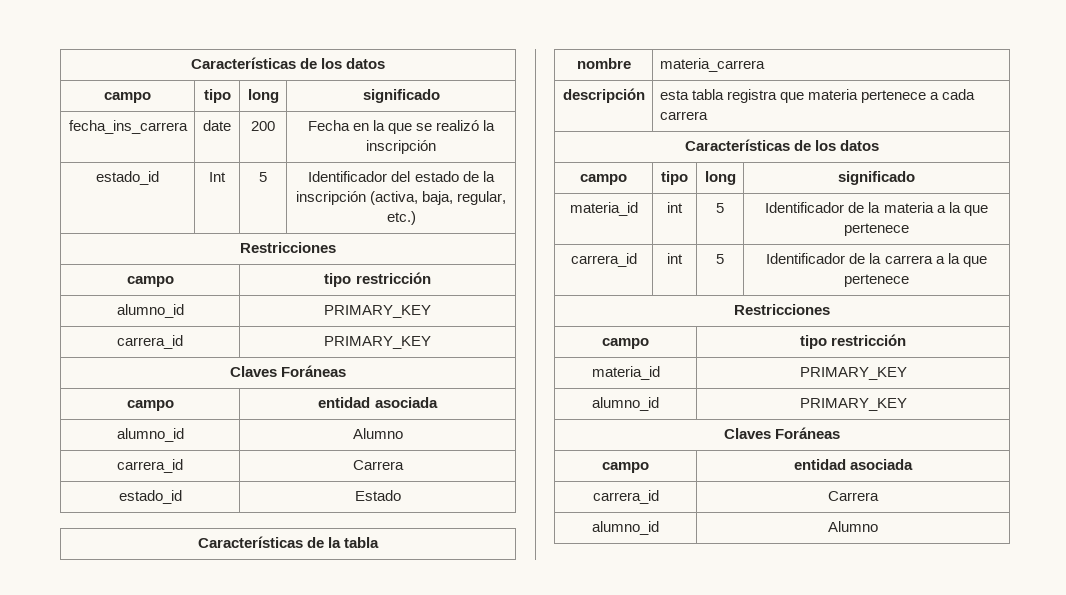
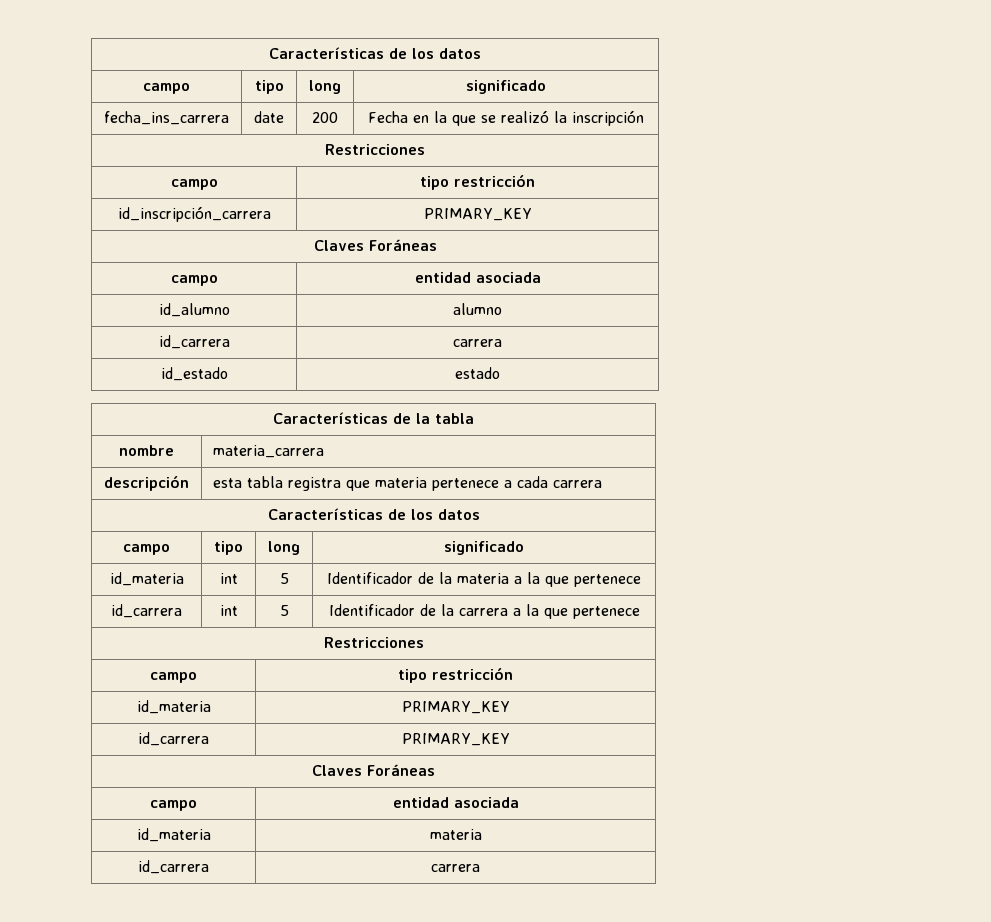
[96,171,159,185] [209,172,226,182] [259,172,267,182] [308,171,495,182] [295,191,507,205] [386,211,416,225] [240,242,336,253] [126,276,174,287] [324,272,431,287] [116,304,184,318] [324,305,431,318] [117,335,183,349] [324,336,431,349] [229,365,347,377] [126,400,174,411] [318,397,438,408] [116,428,184,442] [352,428,403,439] [117,459,183,473] [352,460,404,470] [118,490,182,504] [354,490,401,501] // estado_id | Int | 5 | Identificador del estado de la inscripción (activa, baja, regular, etc.) // Restricciones // campo | tipo restricción // alumno_id | PRIMARY_KEY // carrera_id | PRIMARY_KEY // Claves Foráneas // campo | entidad asociada // alumno_id | Alumno // carrera_id | Carrera // estado_id | Estado -> [325,144,425,155] [170,179,218,190] [419,175,535,190] [117,206,271,222] [423,208,532,221] [313,239,437,251] [170,275,218,286] [414,272,541,283] [158,303,230,317] [452,303,502,315] [158,335,230,349] [452,339,502,347] [160,367,228,381] [454,367,500,379] // Restricciones // campo | tipo restricción // id_inscripción_carrera | PRIMARY_KEY // Claves Foráneas // campo | entidad asociada // id_alumno | alumno // id_carrera | carrera // id_estado | estado
[569,202,638,216] materia_id -> [109,572,184,586] id_materia
[570,253,637,267] carrera_id -> [111,604,182,618] id_carrera
[591,366,660,380] [799,367,907,380] [592,397,659,411] [799,398,907,411] [723,427,841,439] [602,462,649,473] [793,459,914,470] [592,490,659,504] [828,491,879,501] [592,521,659,535] [828,521,878,532] materia_id | PRIMARY_KEY // alumno_id | PRIMARY_KEY // Claves Foráneas // campo | entidad asociada // carrera_id | Carrera // alumno_id | Alumno -> [136,700,211,714] [401,701,510,714] [138,732,209,746] [401,733,510,746] [312,764,435,776] [150,800,197,811] [392,797,519,808] [136,828,211,842] [429,829,482,840] [138,860,209,874] [430,864,480,872] id_materia | PRIMARY_KEY // id_carrera | PRIMARY_KEY // Claves Foráneas // campo | entidad asociada // id_materia | materia // id_carrera | carrera

